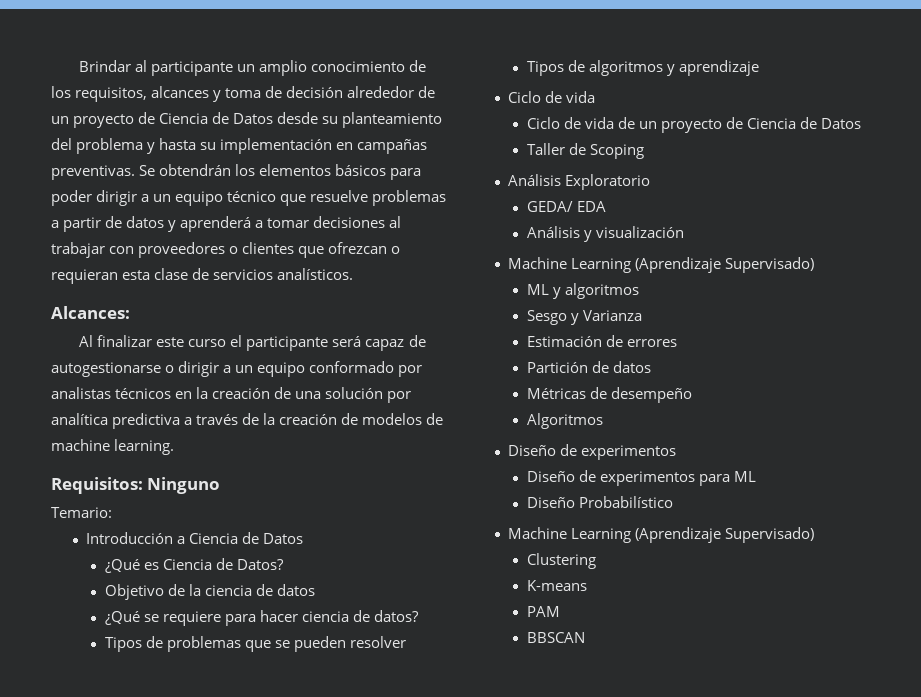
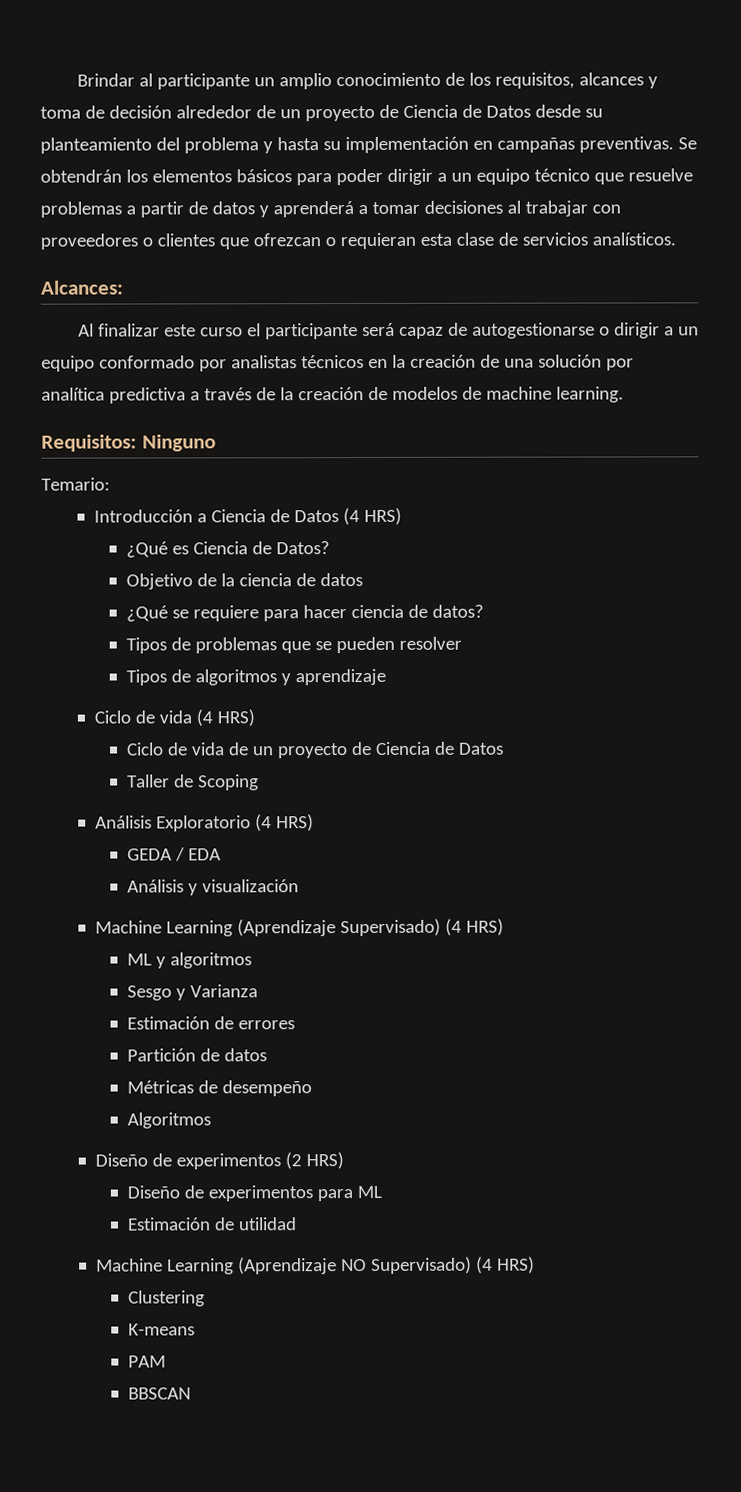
(304, 538) none -> [342,507,402,526] (4 HRS)
(596, 97) none -> [195,709,255,727] (4 HRS)
[526,201,573,212] // GEDA/ -> [254,814,314,832] [126,847,185,862] (4 HRS) // GEDA /
(815, 265) none -> [444,918,504,936] (4 HRS)
(677, 452) none -> [284,1152,344,1170] (2 HRS)
[526,496,673,508] [508,527,815,543] Diseño Probabilístico // Machine Learning (Aprendizaje Supervisado) -> [126,1217,297,1231] [95,1256,535,1275] Estimación de utilidad // Machine Learning (Aprendizaje NO Supervisado) (4 HRS)

